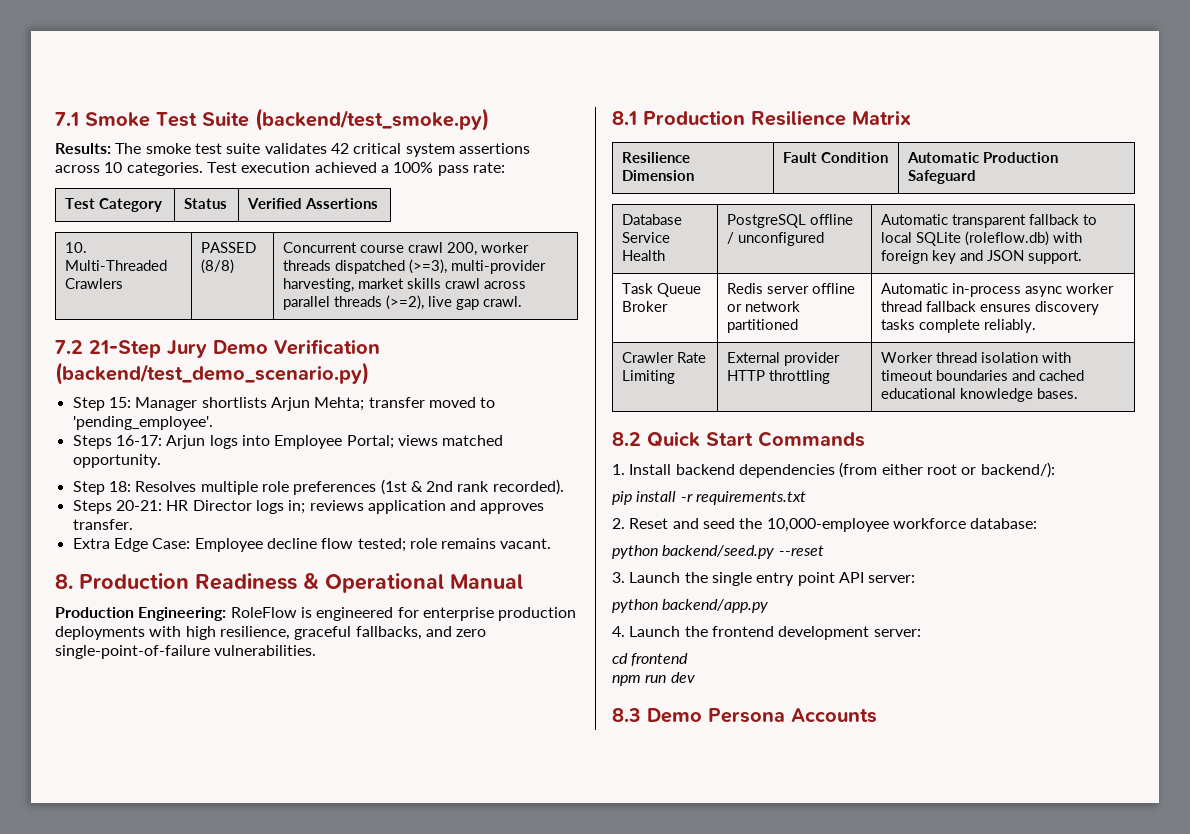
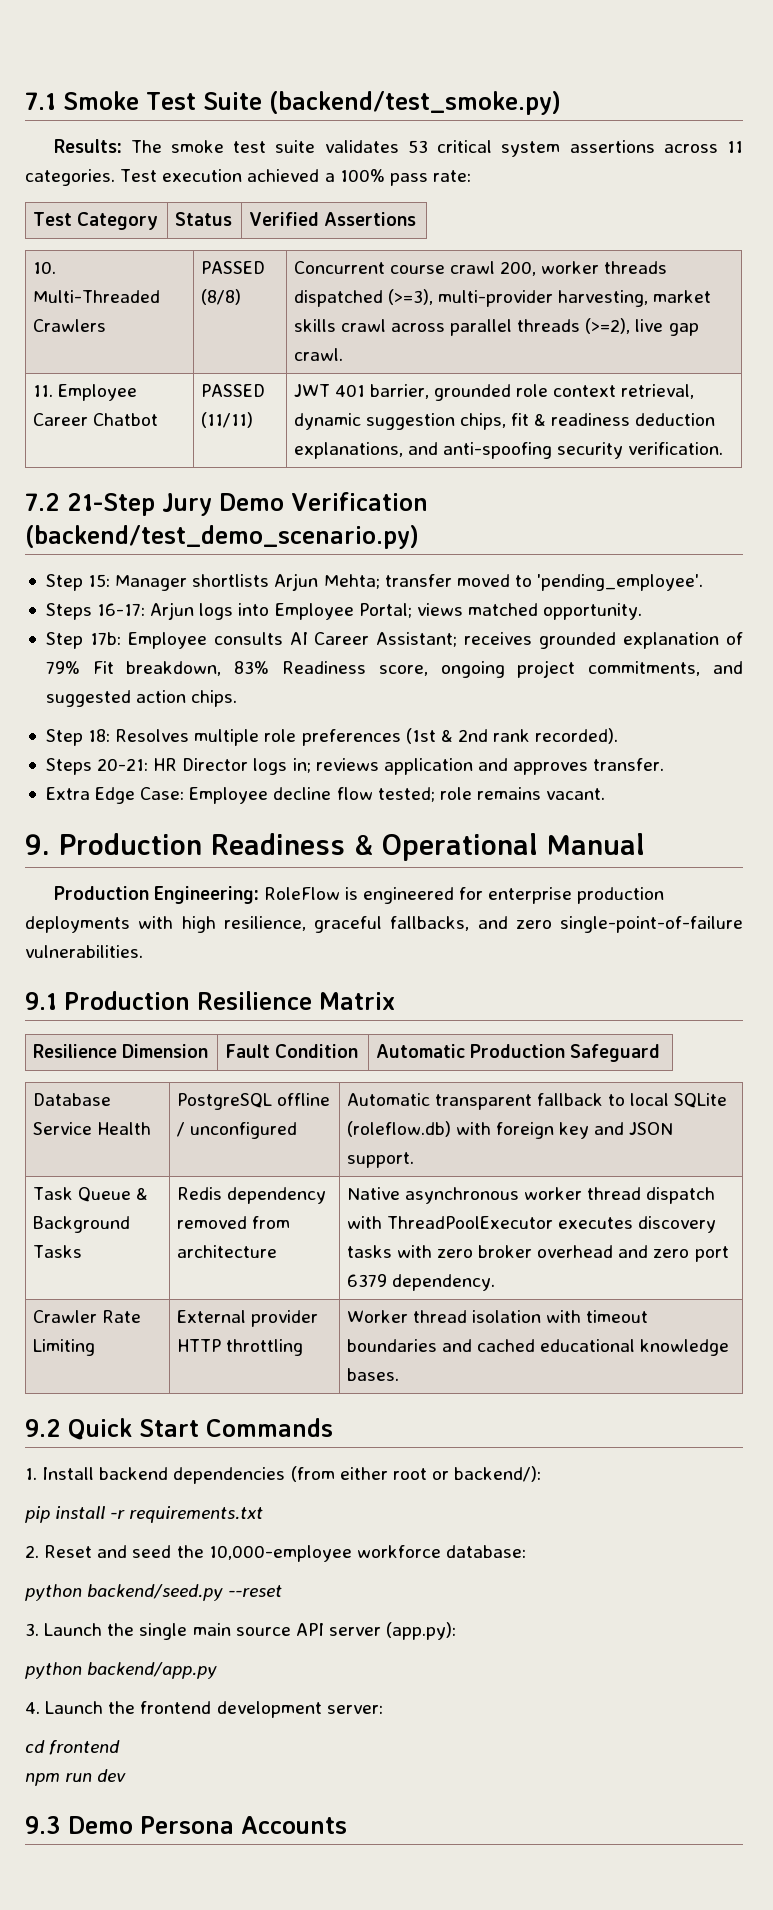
[330,143,349,154] 42 -> [407,140,428,153] 53
[104,162,123,173] 10 -> [726,141,743,153] 11
(523, 301) none -> [32,384,137,401] [32,413,158,426] [200,384,265,397] [200,412,253,428] [293,384,695,401] [293,413,716,430] [293,442,724,459] // 11. Employee Career Chatbot | PASSED (11/11) | JWT 401 barrier, grounded role context retrieval, dynamic suggestion chips, fit & readiness deduction explanations, and anti-spoofing security verification.
(161, 461) none -> [45,632,743,649] [45,660,743,678] [45,690,238,707] // Step 17b: Employee consults AI Career Assistant; receives grounded explanation of 79% Fit breakdown, 83% Readiness score, ongoing project commitments, and suggested action chips.
[55,574,73,589] 8. -> [25,834,50,855] 9.
[612,111,637,125] 8.1 -> [25,992,57,1010] 9.1
[622,301,669,312] [727,283,856,294] [727,301,801,312] [727,319,799,333] [881,283,1115,297] [881,301,1100,315] [881,319,1037,333] Broker | Redis server offline or network partitioned | Automatic in-process async worker thread fallback ensures discovery tasks complete reliably. -> [135,1187,148,1200] [32,1216,130,1233] [32,1245,82,1258] [176,1187,326,1204] [176,1216,290,1229] [176,1245,277,1258] [346,1187,716,1204] [346,1216,717,1233] [346,1245,729,1262] [346,1274,495,1291] & Background Tasks | Redis dependency removed from architecture | Native asynchronous worker thread dispatch with ThreadPoolExecutor executes discovery tasks with zero broker overhead and zero port 6379 dependency.
[612,432,641,446] 8.2 -> [25,1419,61,1437] 9.2
[756,572,916,586] entry point API server: -> [192,1622,457,1640] main source API server (app.py):
[612,708,641,722] 8.3 -> [25,1816,61,1834] 9.3

